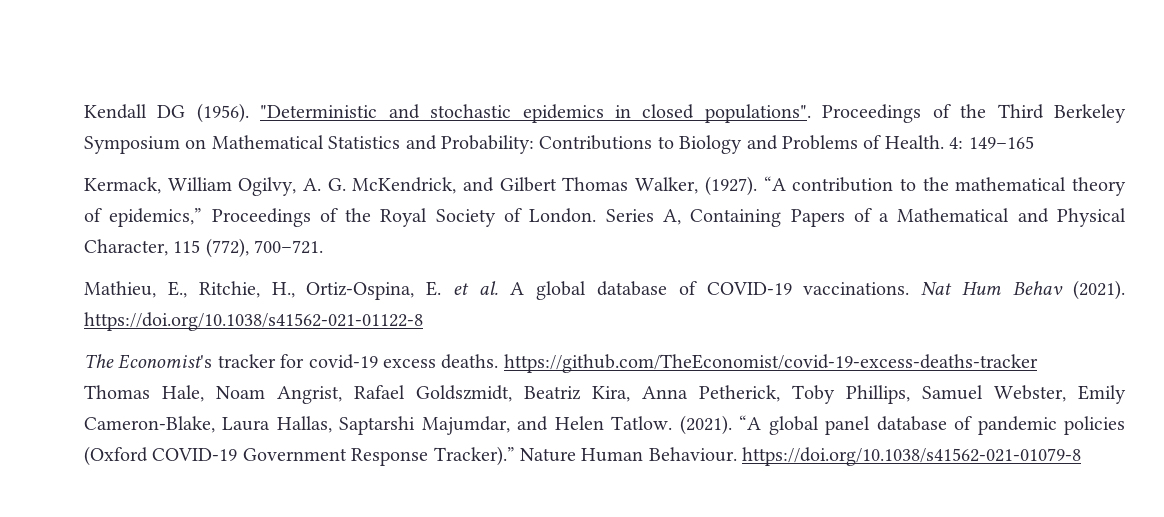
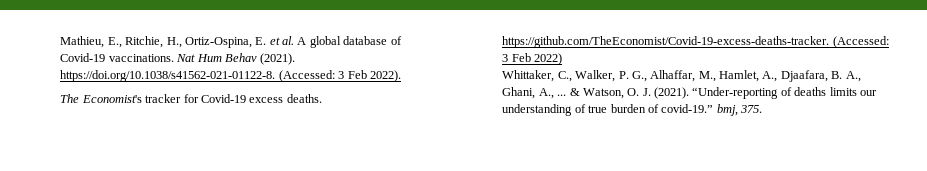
[83,103,1127,123] [83,135,1034,154] [83,176,1126,196] [83,208,1126,227] [83,238,324,258] Kendall DG (1956). "Deterministic and stochastic epidemics in closed populations". Proceedings of the Third Berkeley Symposium on Mathematical Statistics and Probability: Contributions to Biology and Problems of Health. 4: 149–165 // Kermack, William Ogilvy, A. G. McKendrick, and Gilbert Thomas Walker, (1927). “A contribution to the mathematical theory of epidemics,” Proceedings of the Royal Society of London. Series A, Containing Papers of a Mathematical and Physical Character, 115 (772), 700–721. // -> (60, 42) none
[706,282,792,295] COVID-19 -> [60,53,106,62] Covid-19
[83,312,423,331] https://doi.org/10.1038/s41562-021-01122-8 -> [60,70,401,82] https://doi.org/10.1038/s41562-021-01122-8. (Accessed: 3 Feb 2022).
[308,354,378,369] covid-19 -> [200,94,246,103] Covid-19
[503,354,1038,373] [83,385,1127,404] [83,415,1125,435] [83,446,1082,466] https://github.com/TheEconomist/covid-19-excess-deaths-tracker // Thomas Hale, Noam Angrist, Rafael Goldszmidt, Beatriz Kira, Anna Petherick, Toby Phillips, Samuel Webster, Emily Cameron-Blake, Laura Hallas, Saptarshi Majumdar, and Helen Tatlow. (2021). “A global panel database of pandemic policies (Oxford COVID-19 Government Response Tracker).” Nature Human Behaviour. https://doi.org/10.1038/s41562-021-01079-8 -> [502,36,889,48] [502,53,563,65] [502,70,861,82] [502,87,877,99] [502,104,763,116] https://github.com/TheEconomist/Covid-19-excess-deaths-tracker. (Accessed: 3 Feb 2022) // Whittaker, C., Walker, P. G., Alhaffar, M., Hamlet, A., Djaafara, B. A., Ghani, A., ... & Watson, O. J. (2021). “Under-reporting of deaths limits our understanding of true burden of covid-19.” bmj, 375.

